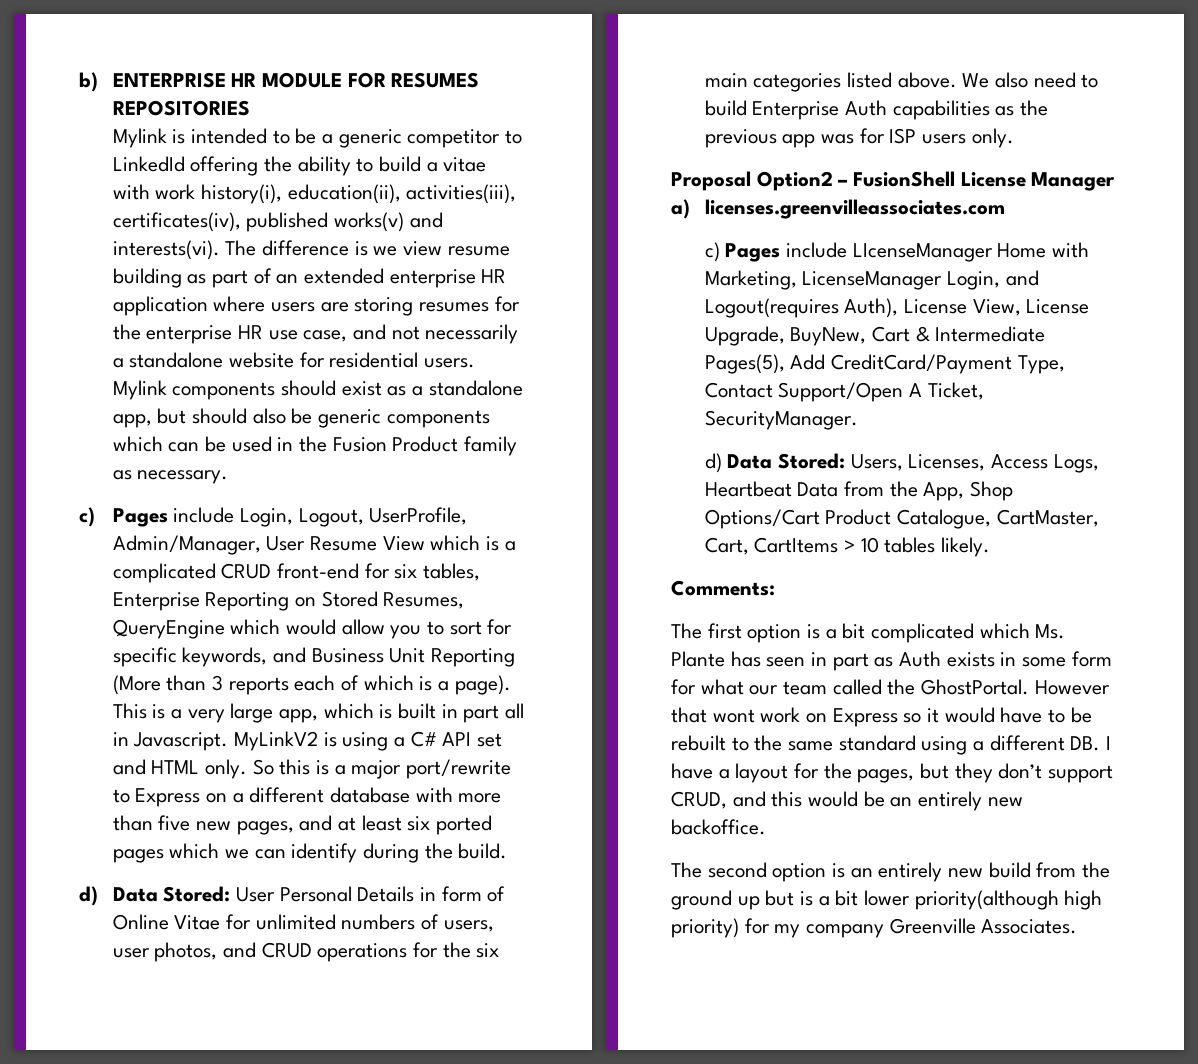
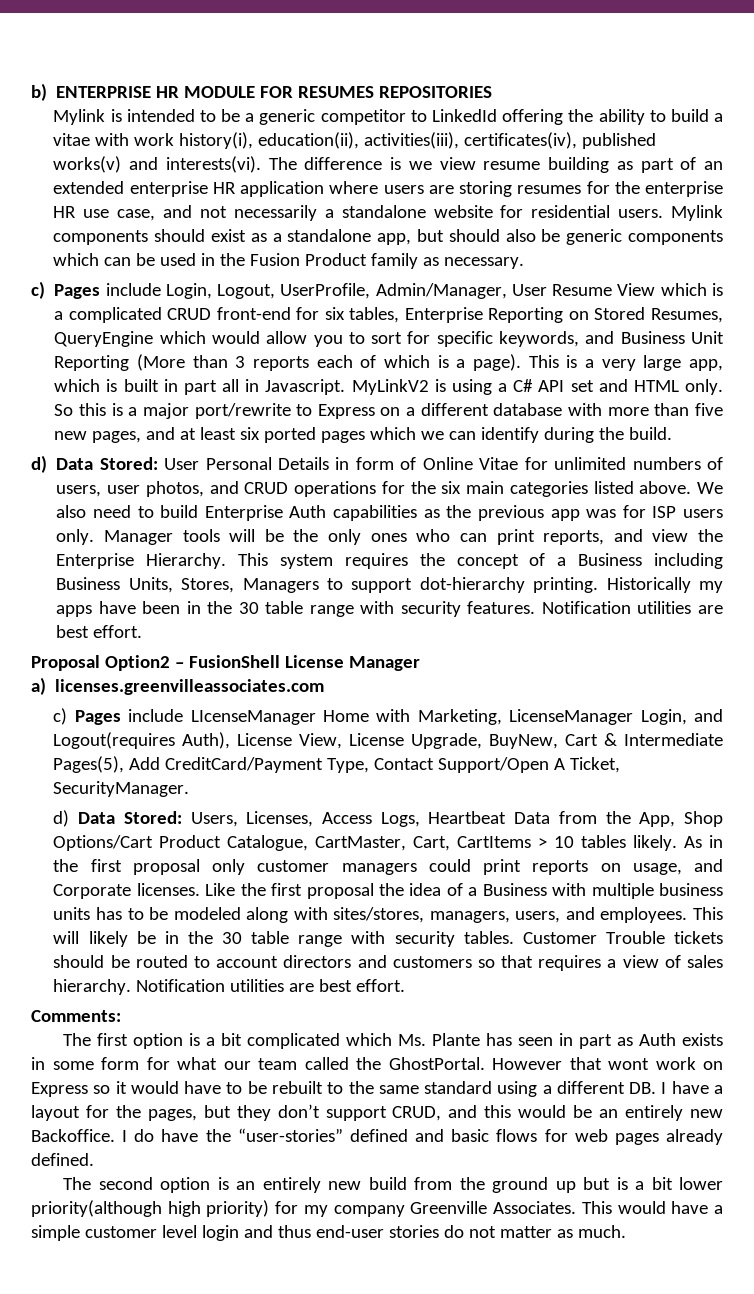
(1014, 138) none -> [103,529,723,545] [56,553,723,569] [56,577,723,593] [56,601,723,617] [56,625,143,638] Manager tools will be the only ones who can print reports, and view the Enterprise Hierarchy. This system requires the concept of a Business including Business Units, Stores, Managers to support dot-hierarchy printing. Historically my apps have been in the 30 table range with security features. Notification utilities are best effort.
(990, 547) none -> [684,835,724,848] [53,859,724,875] [53,883,723,899] [53,907,724,923] [53,931,724,947] [53,955,723,971] [53,979,406,995] As in the first proposal only customer managers could print reports on usage, and Corporate licenses. Like the first proposal the idea of a Business with multiple business units has to be modeled along with sites/stores, managers, users, and employees. This will likely be in the 30 table range with security tables. Customer Trouble tickets should be routed to account directors and customers so that requires a view of sales hierarchy. Notification utilities are best effort.
[671,819,766,835] backoffice. -> [31,1128,724,1145] [31,1153,94,1166] Backoffice. I do have the “user-stories” defined and basic flows for web pages already defined.
(1078, 926) none -> [581,1201,724,1214] [31,1225,626,1241] This would have a simple customer level login and thus end-user stories do not matter as much.

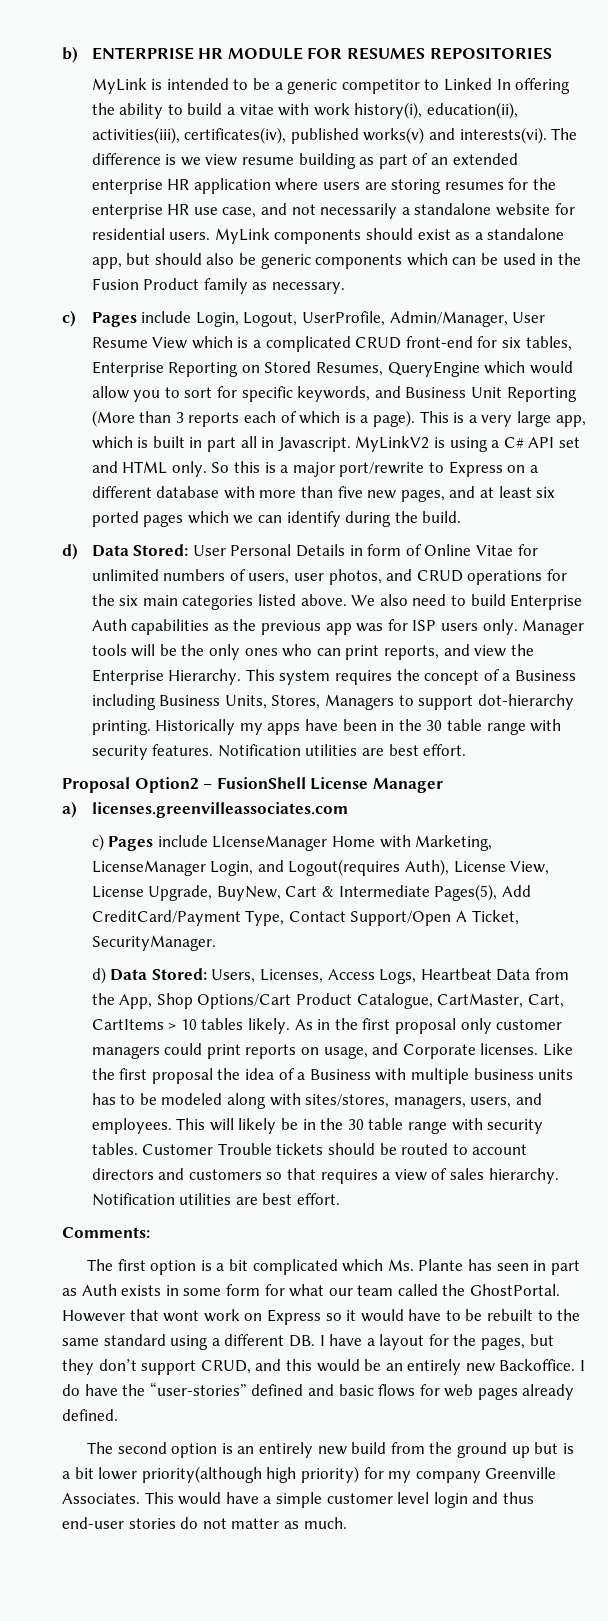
[53,109,106,125] Mylink -> [91,78,147,94] MyLink
[431,109,497,122] LinkedId -> [444,78,511,91] Linked In
[671,205,723,221] Mylink -> [214,228,270,244] MyLink

